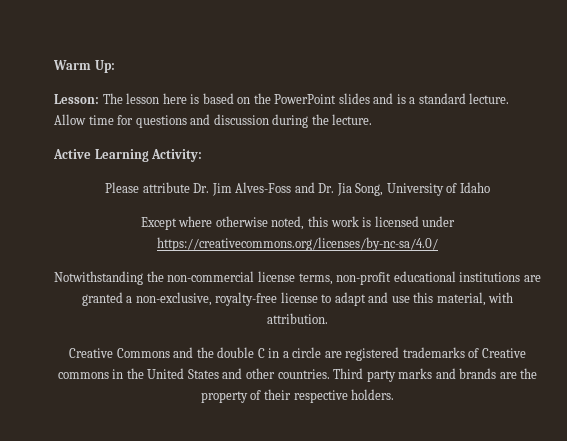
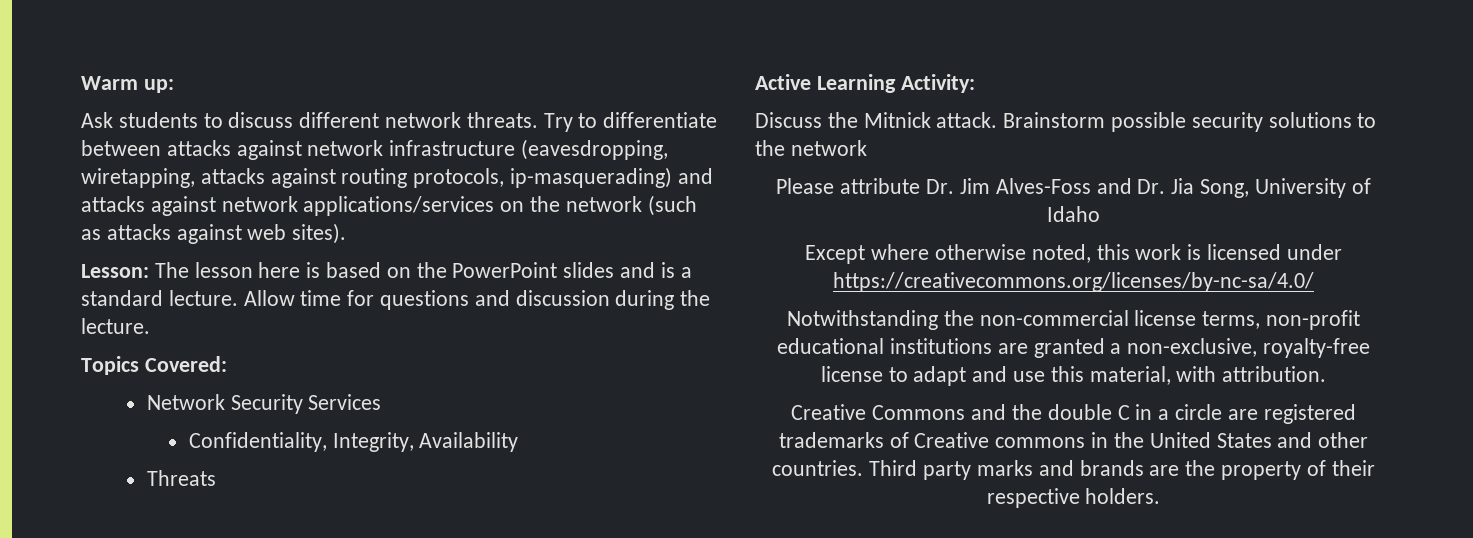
[94,60,115,73] Up: -> [143,79,174,93] [81,112,718,132] [81,139,669,160] [81,167,713,188] [81,195,697,216] [81,223,347,244] up: // Ask students to discuss different network threats. Try to differentiate between attacks against network infrastructure (eavesdropping, wiretapping, attacks against routing protocols, ip-masquerading) and attacks against network applications/services on the network (such as attacks against web sites).
[53,149,203,162] Active Learning Activity: -> [81,356,227,375] [146,394,382,414] [188,432,519,452] [146,470,216,486] [755,74,975,93] [755,112,1377,132] [755,140,867,156] Topics Covered: // Network Security Services // Confidentiality, Integrity, Availability // Threats // Active Learning Activity: // Discuss the Mitnick attack. Brainstorm possible security solutions to the network

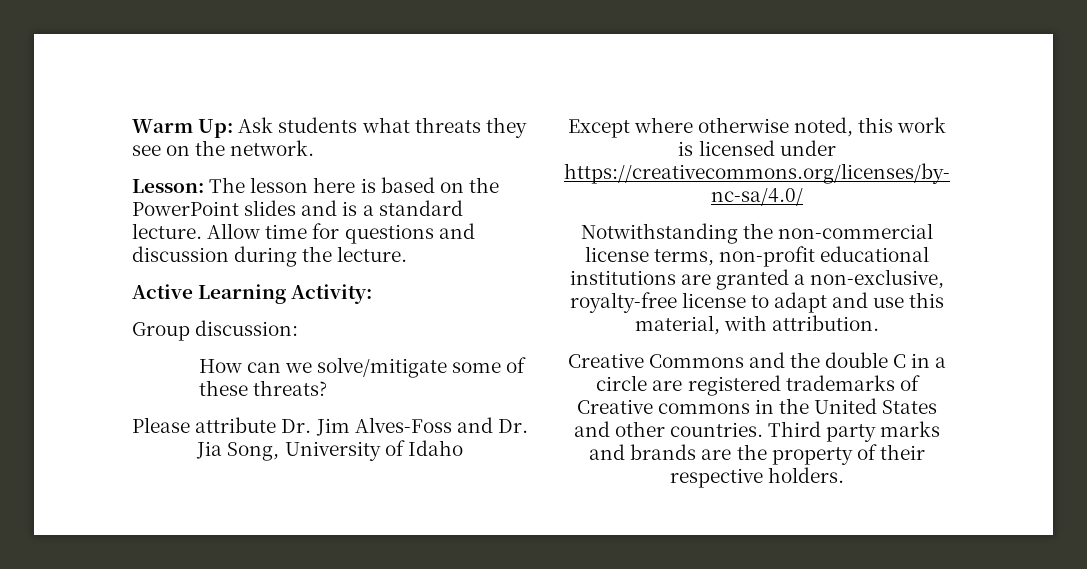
[143,79,174,93] up: // -> [198,119,234,138] Up:
[203,112,718,132] [81,139,669,160] [81,167,713,188] [81,195,697,216] [81,223,347,244] to discuss different network threats. Try to differentiate between attacks against network infrastructure (eavesdropping, wiretapping, attacks against routing protocols, ip-masquerading) and attacks against network applications/services on the network (such as attacks against web sites). -> [361,117,527,138] [132,140,315,156] what threats they see on the network.
[81,356,227,375] [146,394,382,414] [188,432,519,452] [146,470,216,486] [755,74,975,93] [755,112,1377,132] [755,140,867,156] Topics Covered: // Network Security Services // Confidentiality, Integrity, Availability // Threats // Active Learning Activity: // Discuss the Mitnick attack. Brainstorm possible security solutions to the network -> [132,284,373,304] [132,320,299,341] [198,357,527,378] [198,380,327,396] Active Learning Activity: // Group discussion: // How can we solve/mitigate some of these threats?

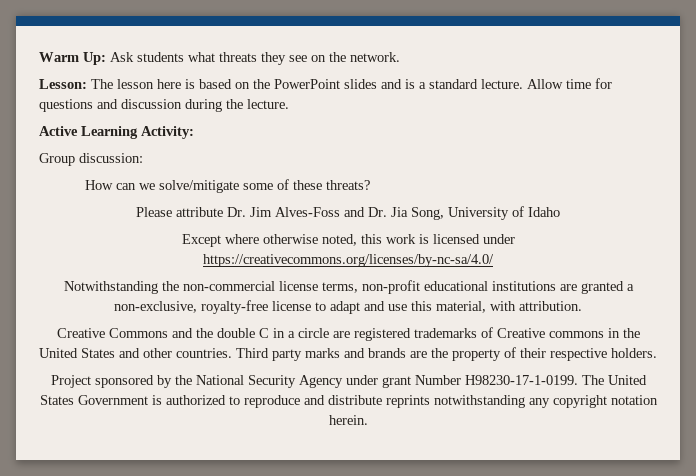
(845, 475) none -> [50,375,647,388] [39,395,658,408] [328,415,368,425] // Project sponsored by the National Security Agency under grant Number H98230-17-1-0199. The United States Government is authorized to reproduce and distribute reprints notwithstanding any copyright notation herein.

